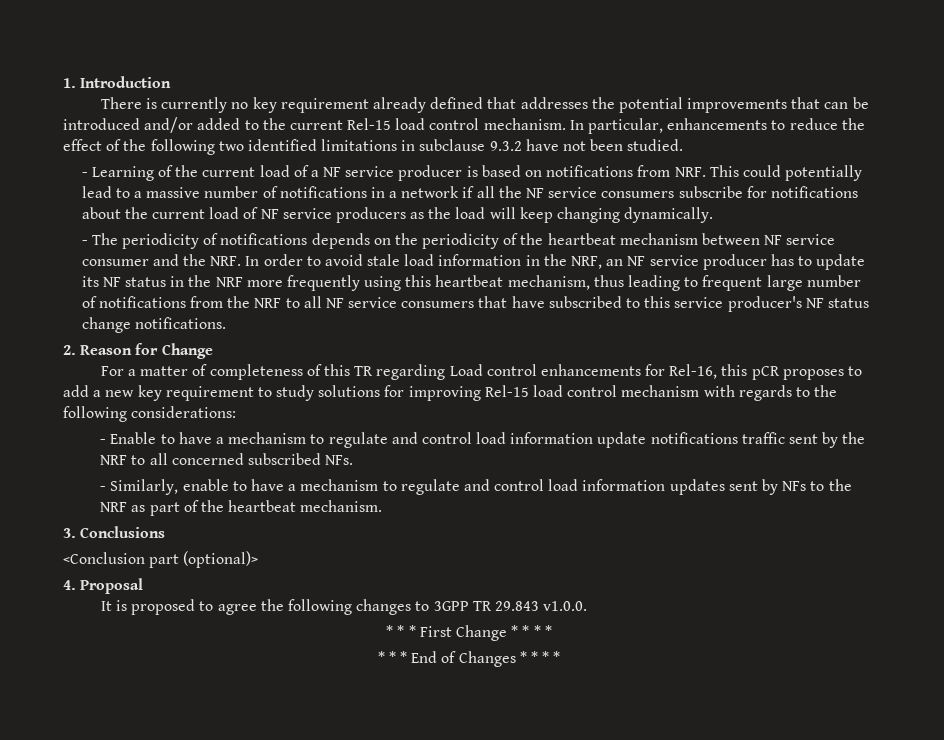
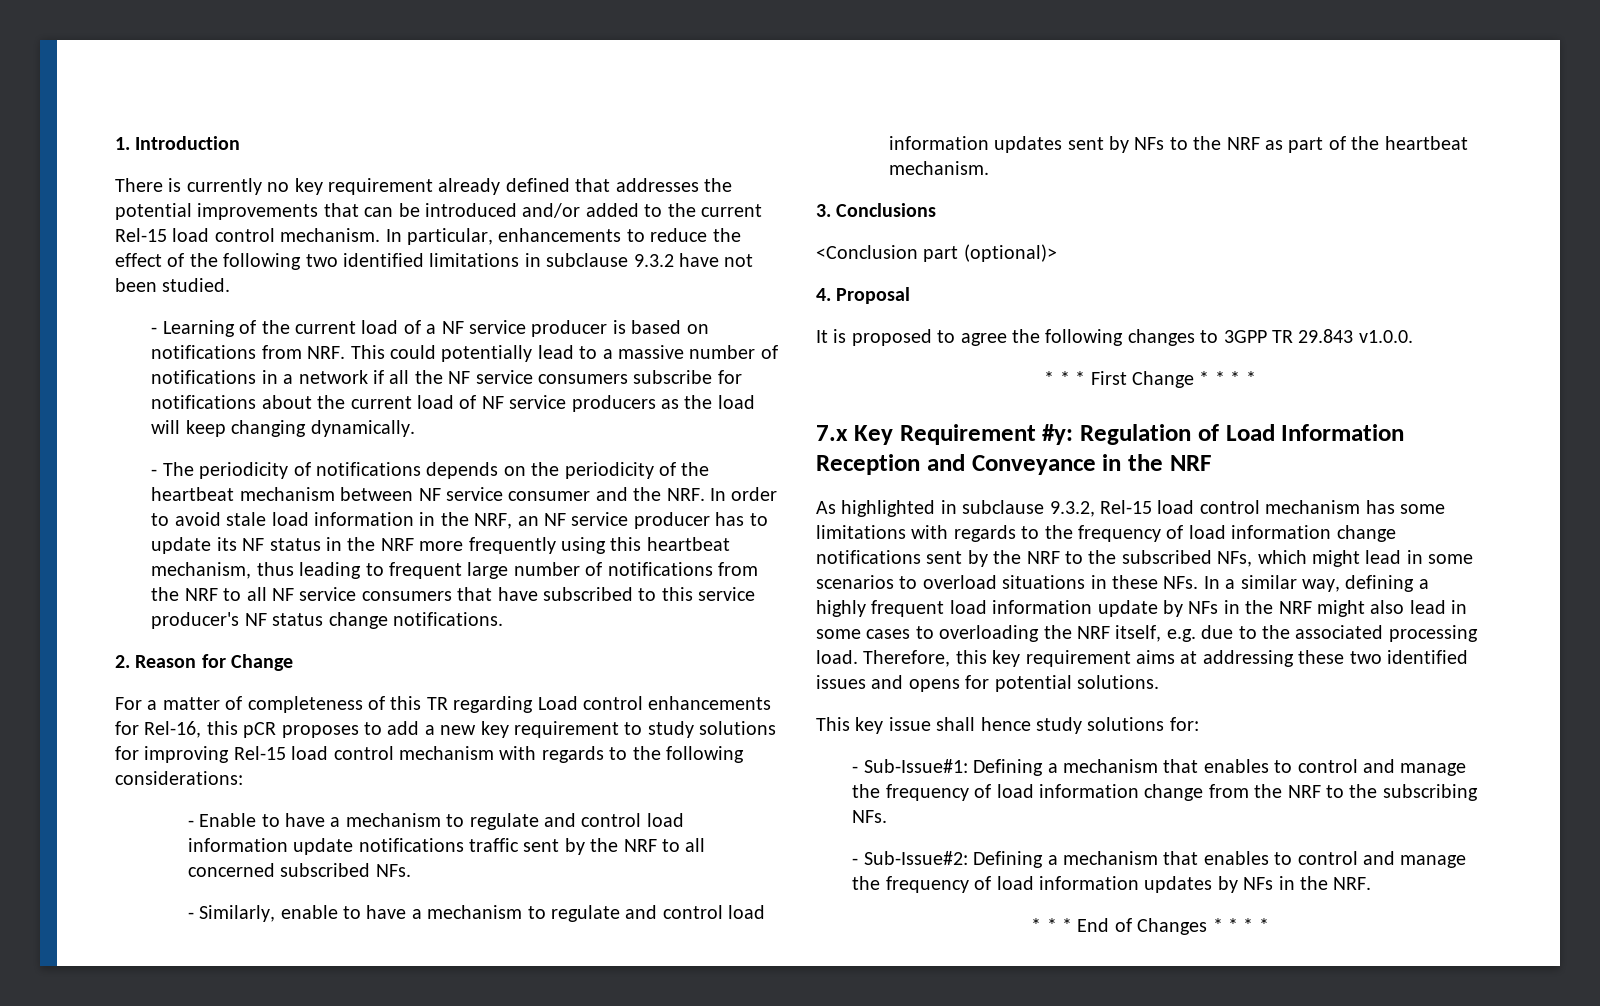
(552, 631) none -> [816,424,1405,445] [816,454,1211,475] [816,500,1445,517] [816,525,1396,542] [816,550,1474,567] [816,575,1429,592] [816,600,1468,617] [816,625,1478,642] [816,650,1468,667] [816,675,1159,692] [816,717,1199,734] [852,759,1467,776] [852,784,1478,801] [852,810,888,823] [852,851,1467,868] [852,876,1372,893] // 7.x Key Requirement #y: Regulation of Load Information Reception and Conveyance in the NRF // As highlighted in subclause 9.3.2, Rel-15 load control mechanism has some limitations with regards to the frequency of load information change notifications sent by the NRF to the subscribed NFs, which might lead in some scenarios to overload situations in these NFs. In a similar way, defining a highly frequent load information update by NFs in the NRF might also lead in some cases to overloading the NRF itself, e.g. due to the associated processing load. Therefore, this key requirement aims at addressing these two identified issues and opens for potential solutions. // This key issue shall hence study solutions for: // - Sub-Issue#1: Defining a mechanism that enables to control and manage the frequency of load information change from the NRF to the subscribing NFs. // - Sub-Issue#2: Defining a mechanism that enables to control and manage the frequency of load information updates by NFs in the NRF.

